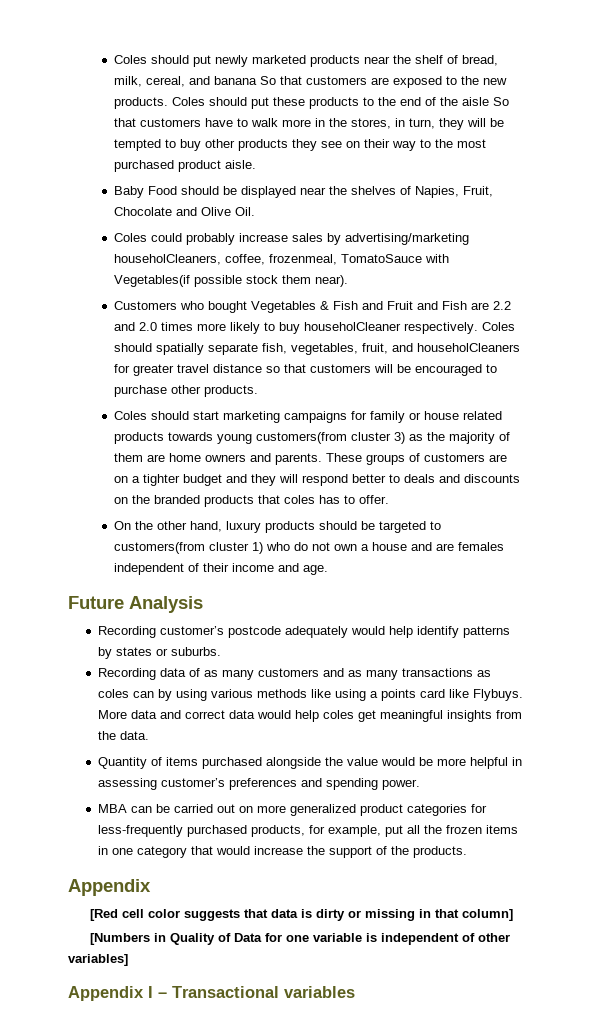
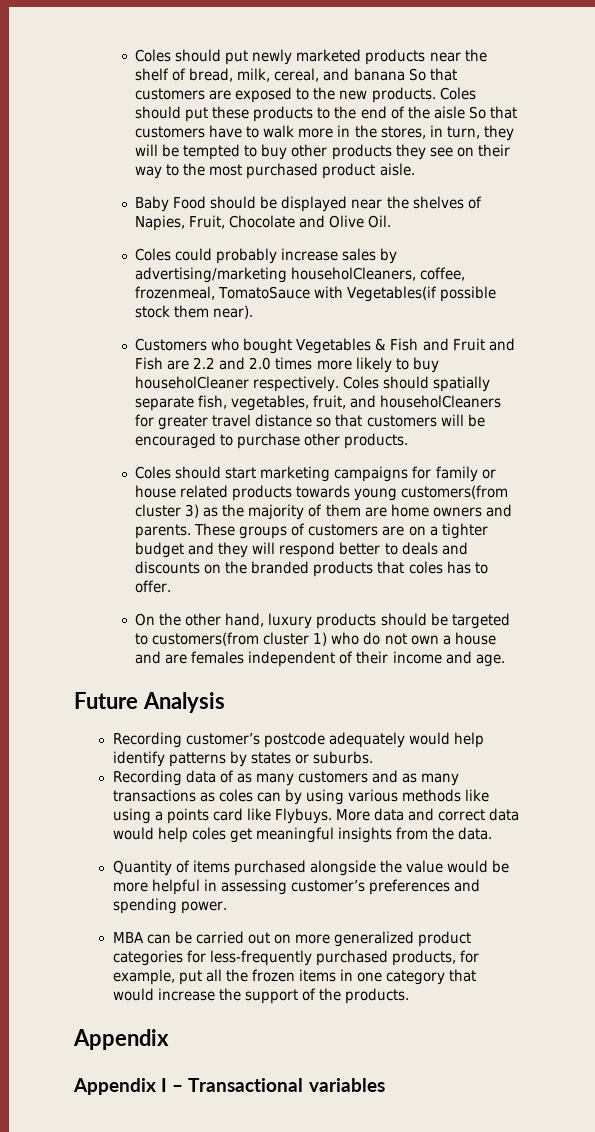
[90,909,514,921] [90,933,511,945] [68,954,128,966] // [Red cell color suggests that data is dirty or missing in that column] // [Numbers in Quality of Data for one variable is independent of other variables] -> (169, 1039) none

